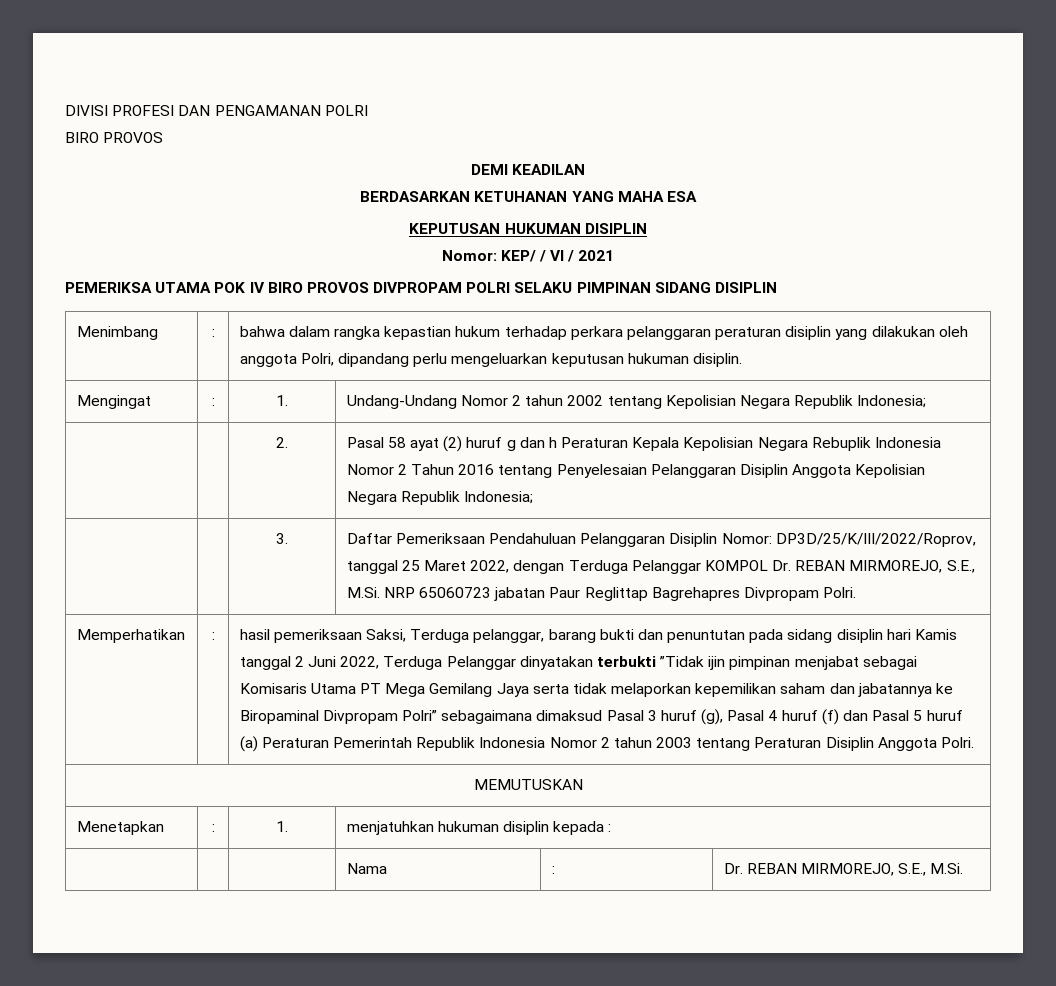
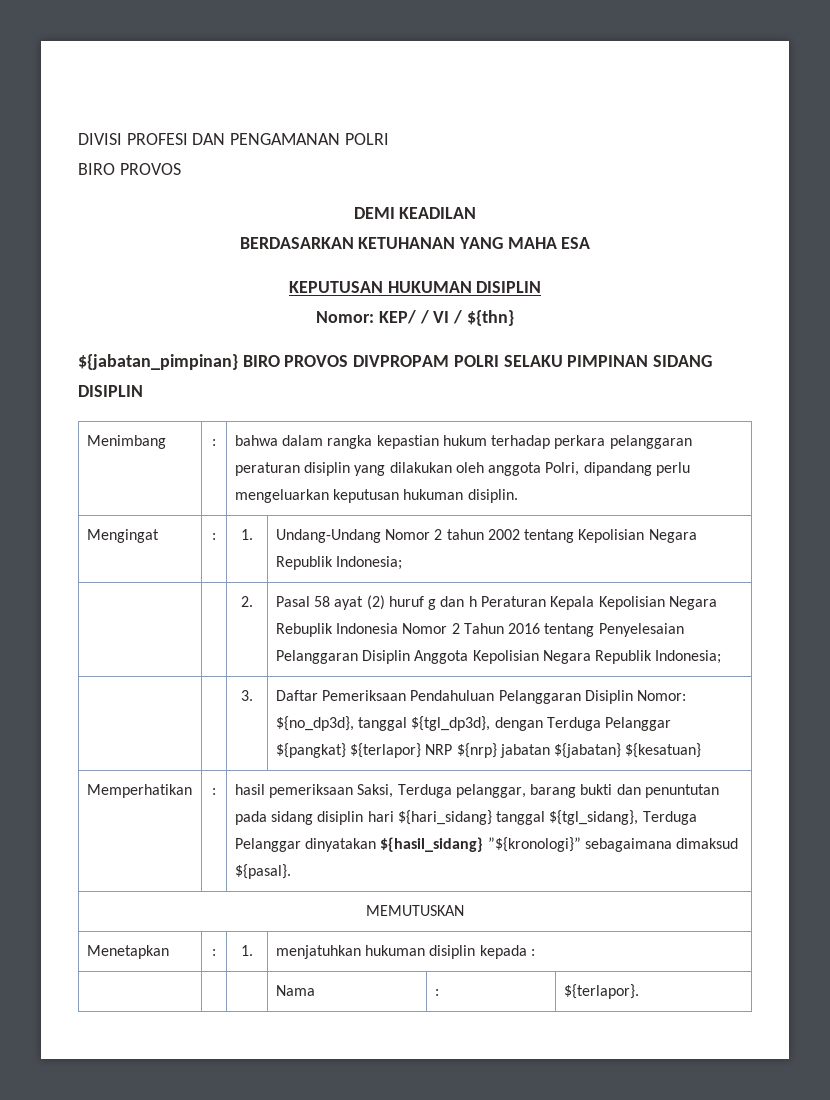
[578,250,615,261] [65,282,265,293] 2021 // PEMERIKSA UTAMA POK IV -> [466,310,514,326] [78,354,238,370] ${thn} // ${jabatan_pimpinan}
[775,533,976,547] [346,560,975,574] [346,587,857,601] DP3D/25/K/III/2022/Roprov, tanggal 25 Maret 2022, dengan Terduga Pelanggar KOMPOL Dr. REBAN MIRMOREJO, S.E., M.Si. NRP 65060723 jabatan Paur Reglittap Bagrehapres Divpropam Polri. -> [275,716,672,731] [275,743,702,758] ${no_dp3d}, tanggal ${tgl_dp3d}, dengan Terduga Pelanggar ${pangkat} ${terlapor} NRP ${nrp} jabatan ${jabatan} ${kesatuan}
[915,629,958,640] [239,656,917,670] [239,683,954,697] [239,709,963,725] [239,736,975,752] Kamis tanggal 2 Juni 2022, Terduga Pelanggar dinyatakan terbukti ”Tidak ijin pimpinan menjabat sebagai Komisaris Utama PT Mega Gemilang Jaya serta tidak melaporkan kepemilikan saham dan jabatannya ke Biropaminal Divpropam Polri” sebagaimana dimaksud Pasal 3 huruf (g), Pasal 4 huruf (f) dan Pasal 5 huruf (a) Peraturan Pemerintah Republik Indonesia Nomor 2 tahun 2003 tentang Peraturan Disiplin Anggota Polri. -> [397,810,697,825] [234,837,739,852] [234,864,291,879] ${hari_sidang} tanggal ${tgl_sidang}, Terduga Pelanggar dinyatakan ${hasil_sidang} ”${kronologi}” sebagaimana dimaksud ${pasal}.
[723,863,964,876] Dr. REBAN MIRMOREJO, S.E., M.Si. -> [563,984,639,999] ${terlapor}.

